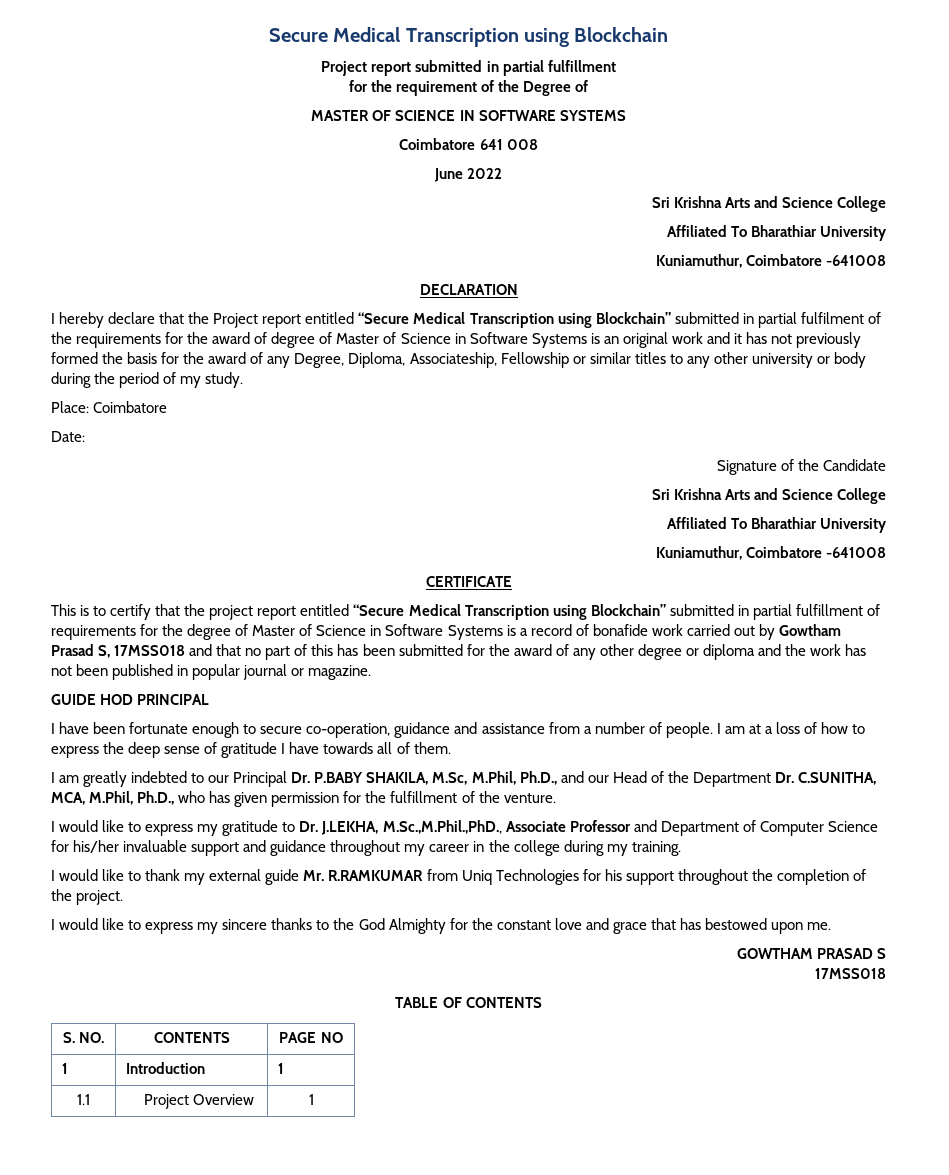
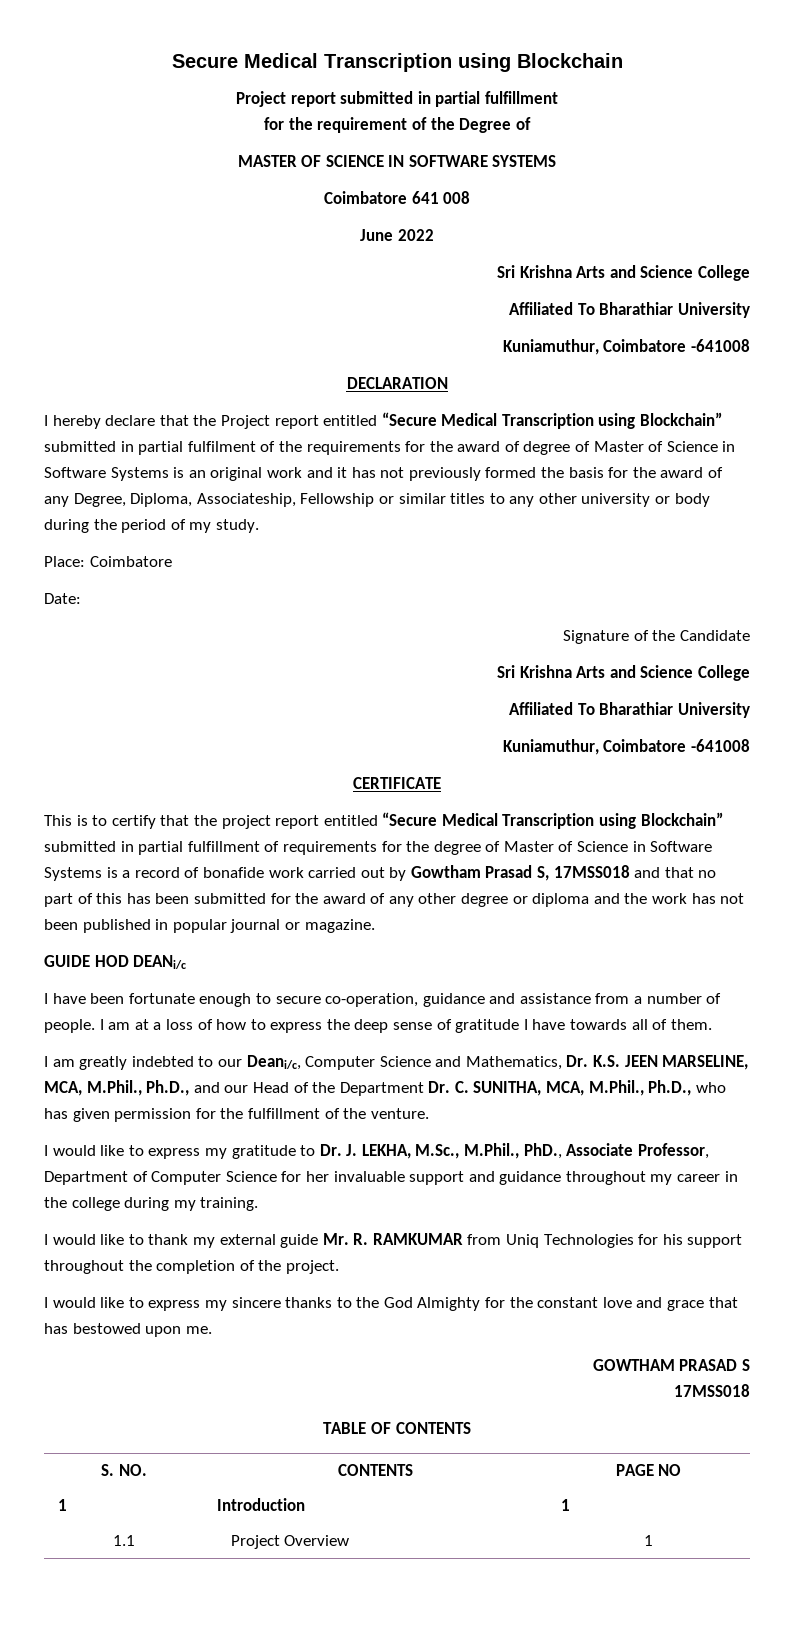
[137,694,210,705] PRINCIPAL -> [133,955,187,969] DEANi/c
[233,771,516,787] Principal Dr. P.BABY SHAKILA, M.Sc, M.Phil, -> [246,1055,749,1070] [44,1080,142,1096] Deani/c, Computer Science and Mathematics, Dr. K.S. JEEN MARSELINE, MCA, M.Phil.,
[797,772,876,785] [51,791,134,805] C.SUNITHA, MCA, M.Phil, -> [454,1080,644,1096] C. SUNITHA, MCA, M.Phil.,
[321,820,657,835] J.LEKHA, M.Sc.,M.Phil.,PhD., Associate Professor and -> [346,1143,709,1159] J. LEKHA, M.Sc., M.Phil., PhD., Associate Professor,
[73,840,120,853] his/her -> [305,1171,329,1182] her
[328,870,424,881] R.RAMKUMAR -> [353,1233,463,1245] R. RAMKUMAR

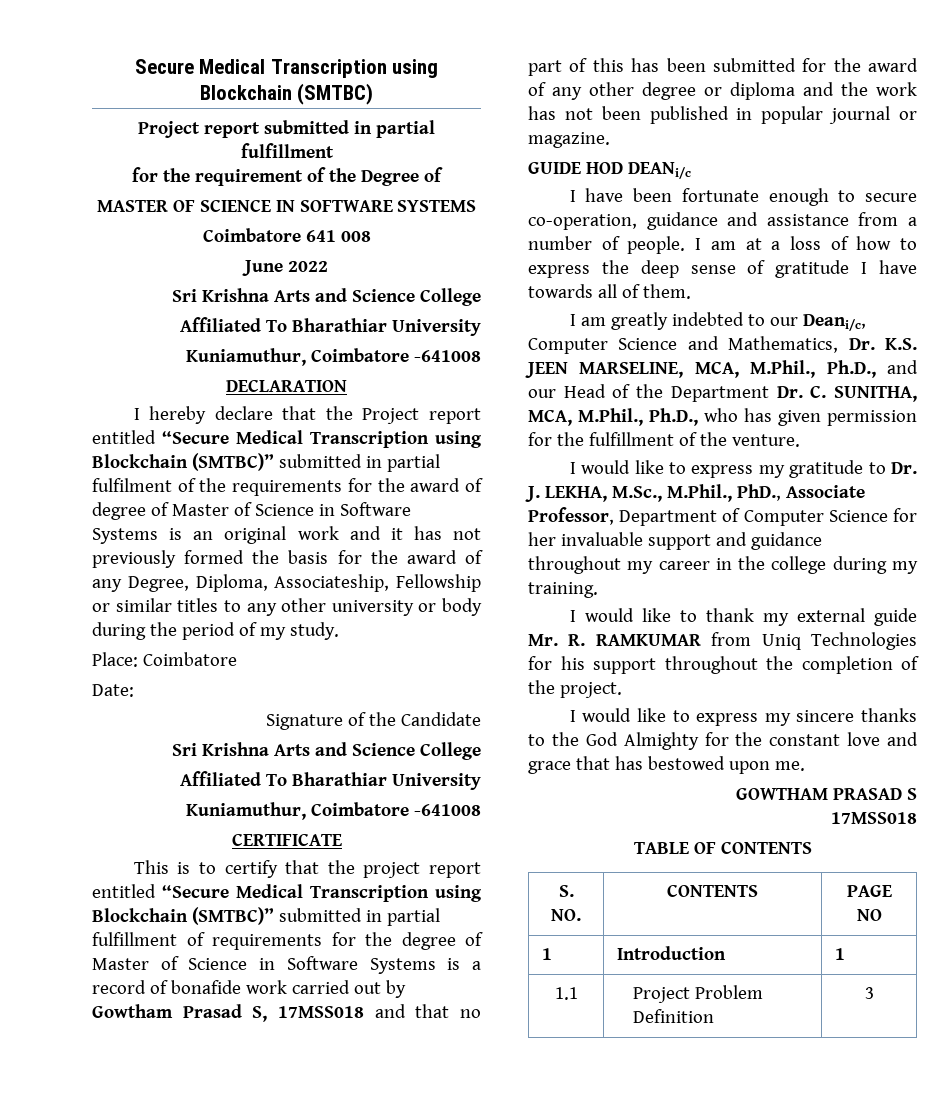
(623, 60) none -> [297,83,374,105] (SMTBC)
[640,412,723,426] Blockchain” -> [92,453,274,471] Blockchain (SMTBC)”
[640,812,723,826] Blockchain” -> [92,907,274,925] Blockchain (SMTBC)”
[284,1535,350,1546] [644,1535,653,1546] Overview | 1 -> [694,985,763,999] [632,1009,714,1023] [864,987,874,999] Problem Definition | 3

